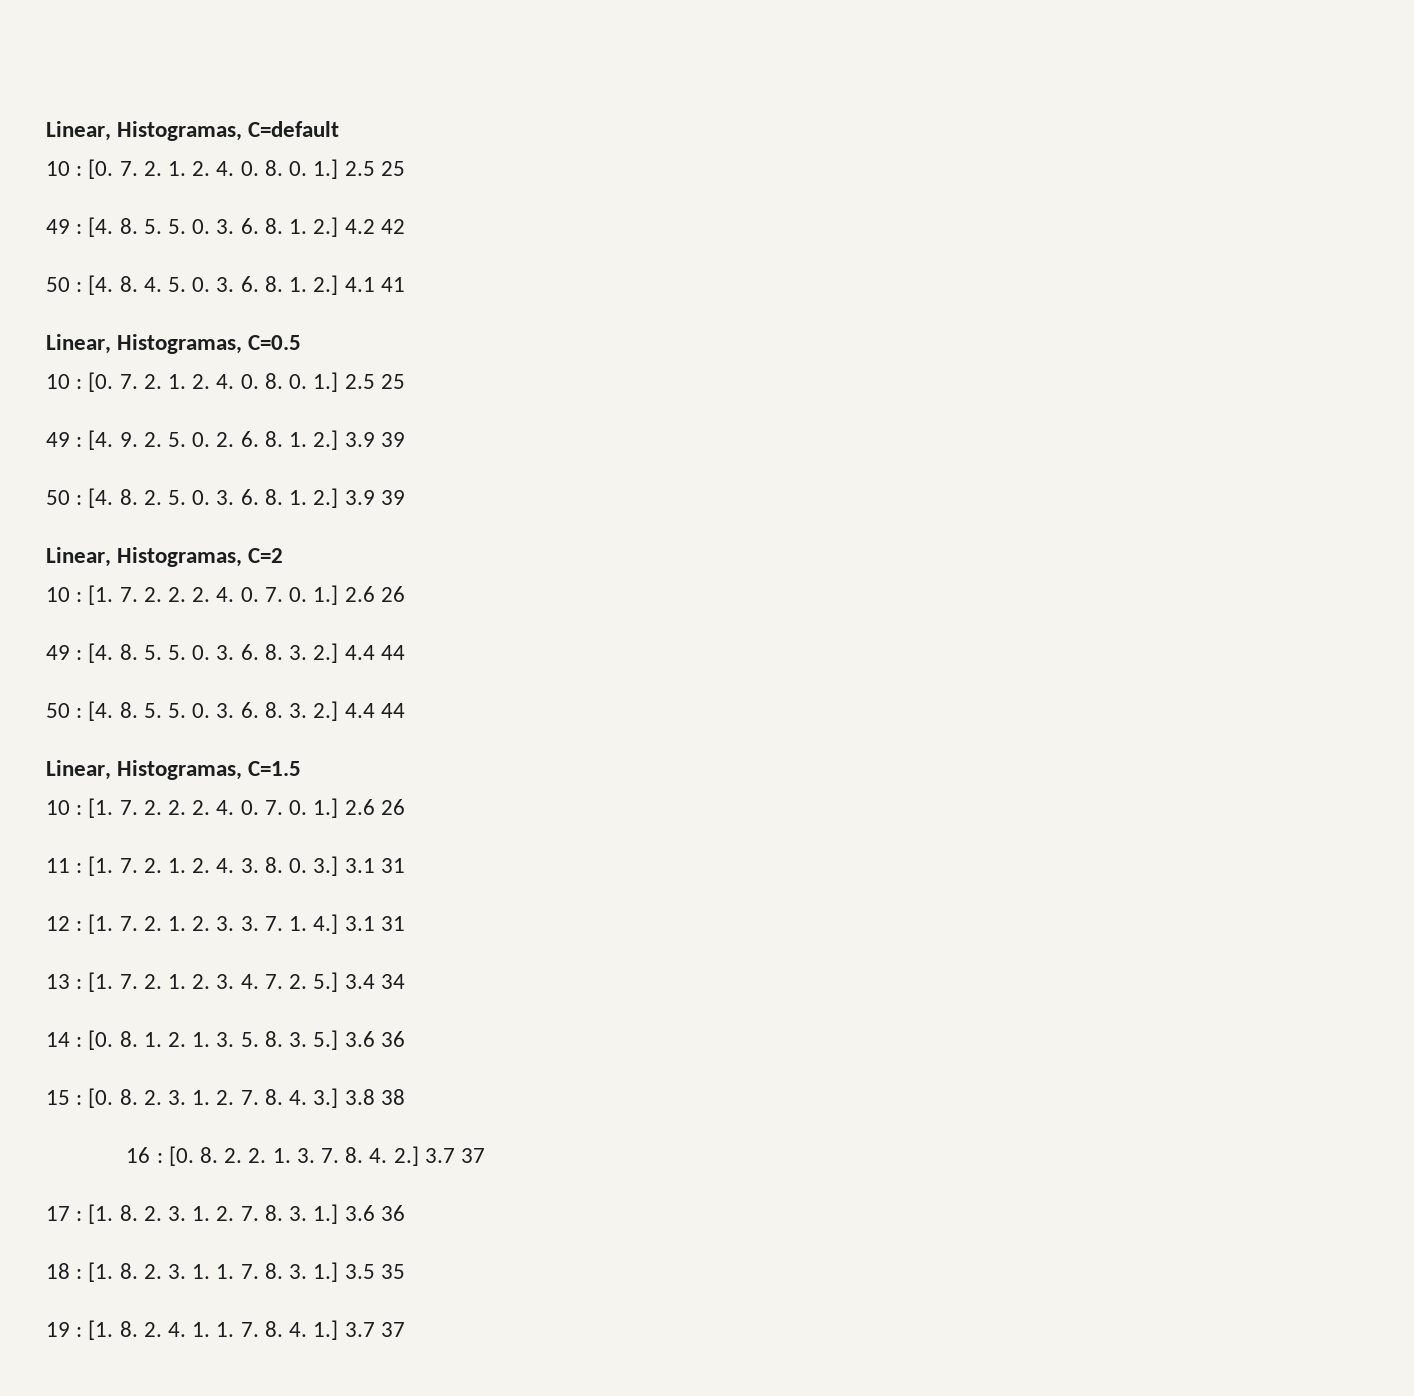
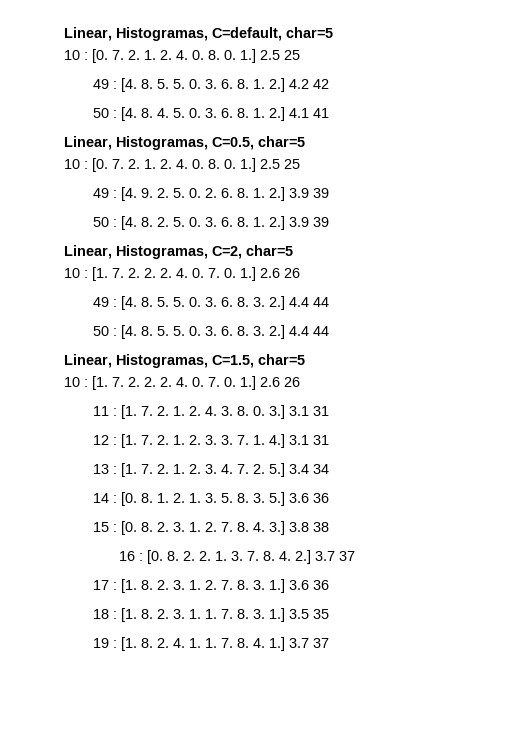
[46,121,340,141] Linear, Histogramas, C=default -> [64,27,333,41] Linear, Histogramas, C=default, char=5
[248,335,302,350] C=0.5 -> [212,136,305,150] C=0.5, char=5
[248,548,284,563] C=2 -> [212,245,293,259] C=2, char=5
[248,761,302,776] C=1.5 -> [212,354,305,368] C=1.5, char=5

